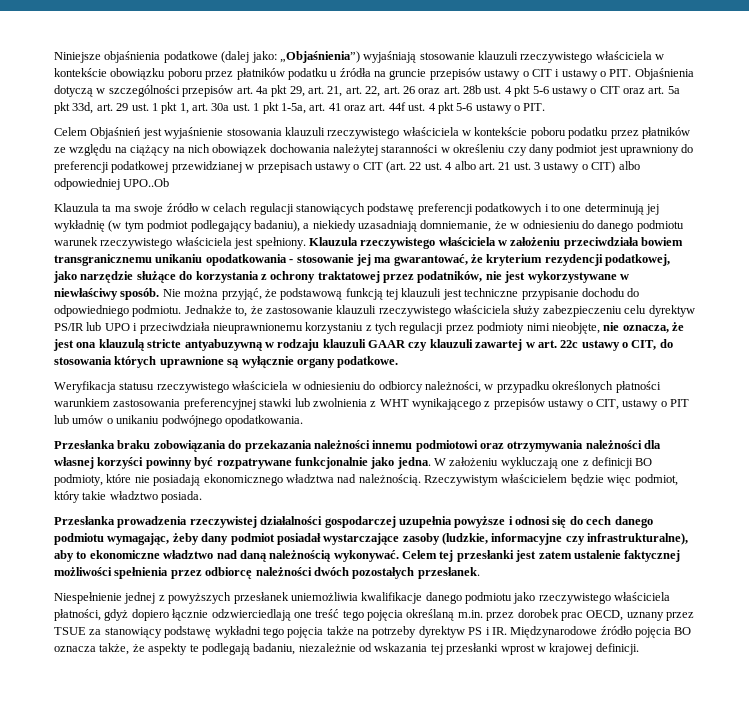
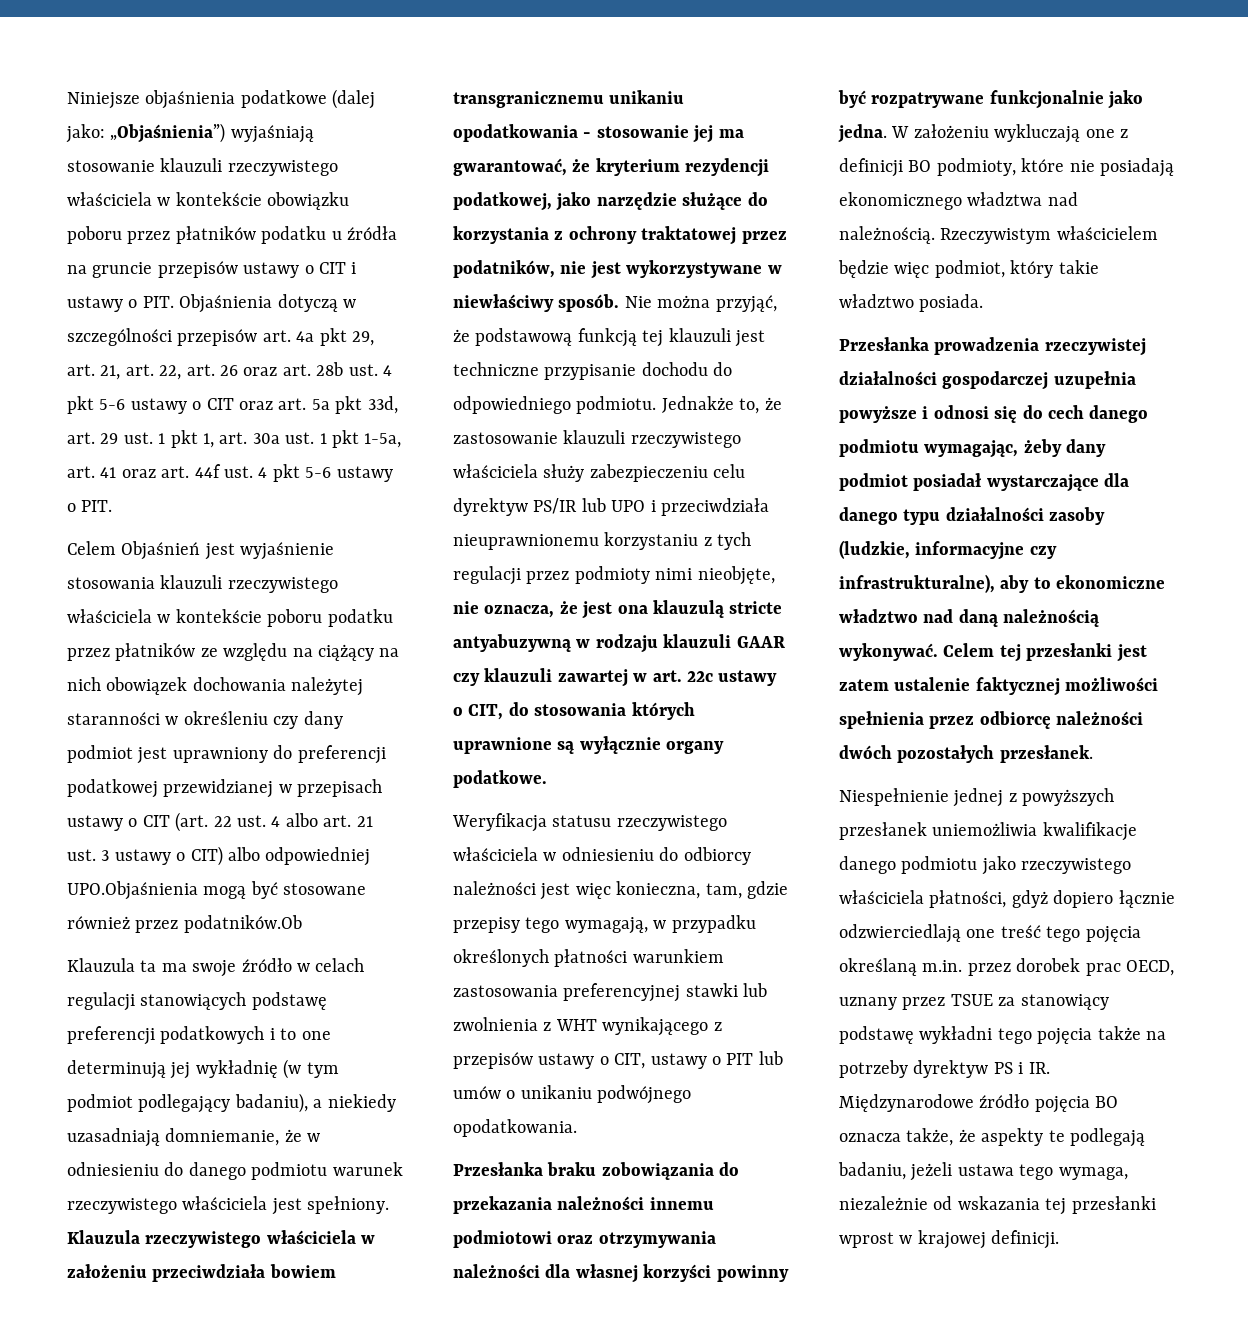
[123,178,170,187] UPO..Ob -> [67,881,367,900] [67,915,302,933] UPO.Objaśnienia mogą być stosowane również przez podatników.Ob
[425,381,481,393] należności, -> [453,881,788,900] [453,917,648,934] należności jest więc konieczna, tam, gdzie przepisy tego wymagają,
(400, 539) none -> [1104,473,1130,487] [839,507,1044,525] dla danego typu działalności
(296, 649) none -> [910,1162,1128,1181] jeżeli ustawa tego wymaga,

